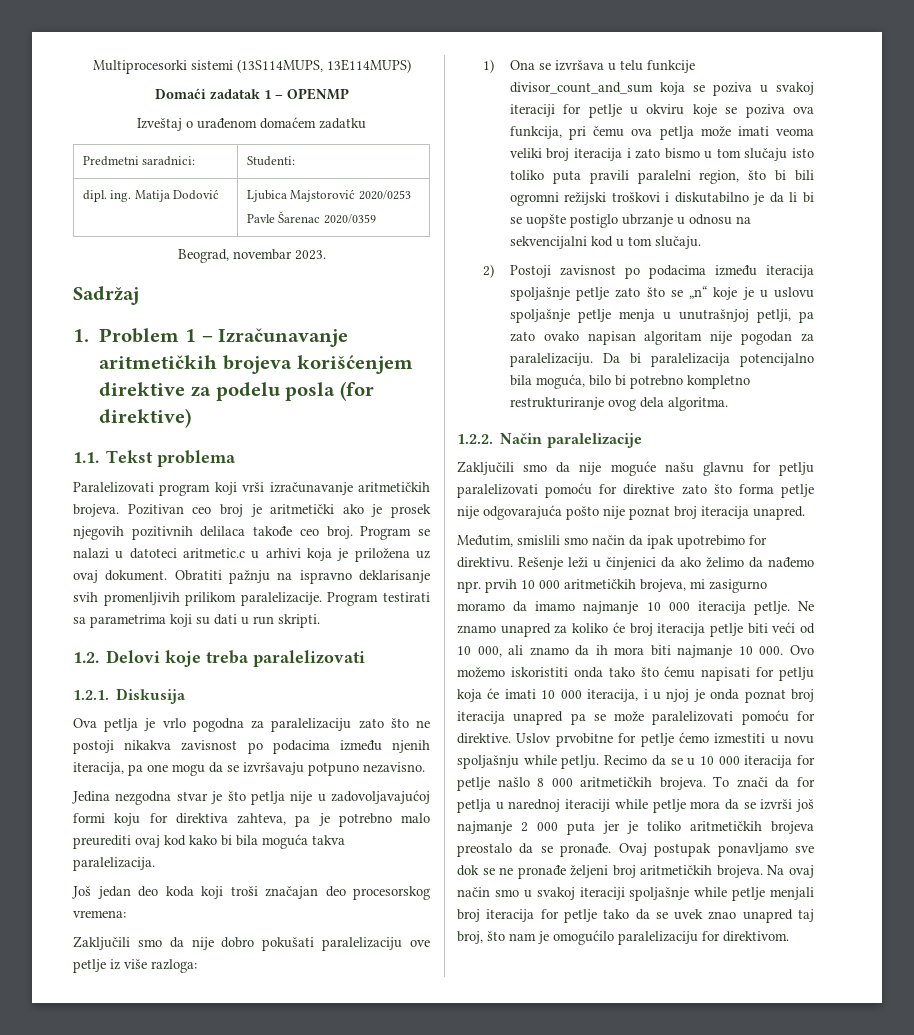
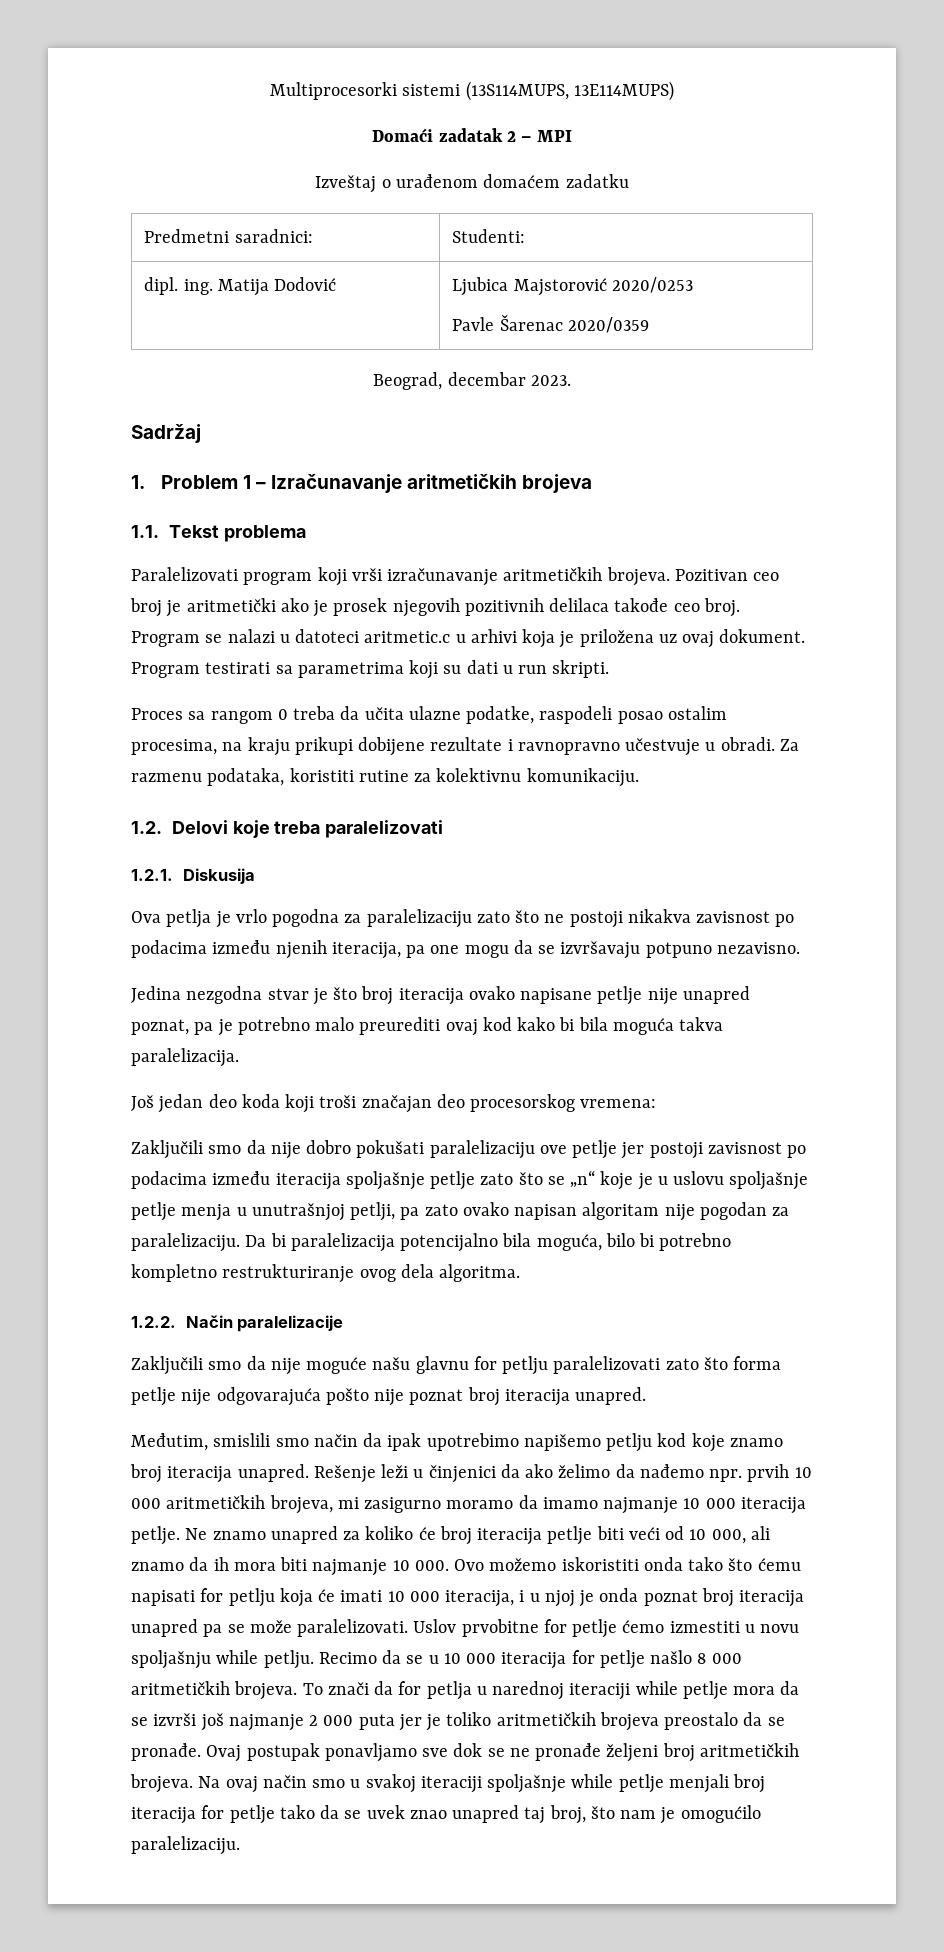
[263,88,349,100] 1 – OPENMP -> [507,130,572,142] 2 – MPI
[232,249,292,260] novembar -> [447,372,526,386] decembar
[296,355,413,374] [99,381,374,401] [99,408,192,428] korišćenjem direktive za podelu posla (for direktive) -> (593, 483) none
[174,570,431,584] [73,592,322,606] Obratiti pažnju na ispravno deklarisanje svih promenljivih prilikom paralelizacije. -> (806, 636) none
(320, 621) none -> [131,706,727,724] [131,737,799,756] [131,768,639,787] // Proces sa rangom 0 treba da učita ulazne podatke, raspodeli posao ostalim procesima, na kraju prikupi dobijene rezultate i ravnopravno učestvuje u obradi. Za razmenu podataka, koristiti rutine za kolektivnu komunikaciju.
[250,790,430,805] [73,813,286,826] petlja nije u zadovoljavajućoj formi koju for direktiva zahteva, -> [361,986,750,1005] [131,1019,189,1035] broj iteracija ovako napisane petlje nije unapred poznat,
[110,959,197,973] [483,59,695,73] [509,82,814,96] [509,104,814,118] [509,126,814,140] [509,148,814,161] [509,170,814,184] [509,192,814,206] [509,214,751,228] [509,236,701,249] [483,264,551,278] iz više razloga: // 1) Ona se izvršava u telu funkcije divisor_count_and_sum koja se poziva u svakoj iteraciji for petlje u okviru koje se poziva ova funkcija, pri čemu ova petlja može imati veoma veliki broj iteracija i zato bismo u tom slučaju isto toliko puta pravili paralelni region, što bi bili ogromni režijski troškovi i diskutabilno je da li bi se uopšte postiglo ubrzanje u odnosu na sekvencijalni kod u tom slučaju. // 2) Postoji -> [621,1142,703,1159] jer postoji
[545,483,675,498] pomoću for direktive -> (661, 1365) none
[749,535,767,545] [457,557,513,568] for direktivu. -> [523,1433,783,1452] [130,1464,309,1483] napišemo petlju kod koje znamo broj iteracija unapred.
[652,710,815,725] [457,733,511,744] paralelizovati pomoću for direktive. -> [297,1619,409,1637] paralelizovati.
[618,931,789,945] paralelizaciju for direktivom. -> [131,1836,240,1855] paralelizaciju.

